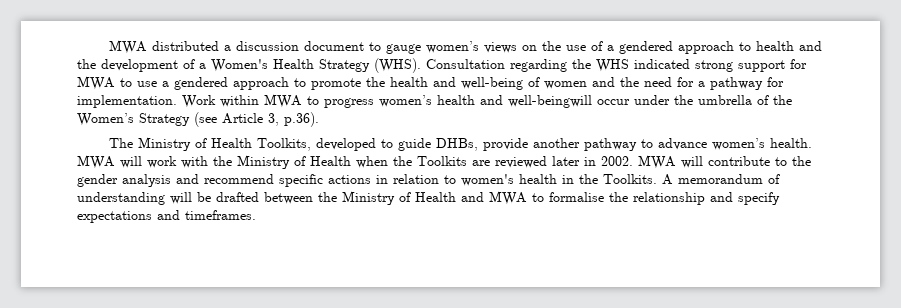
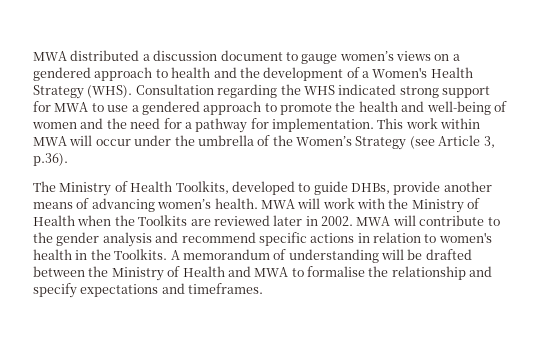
[542,41,604,51] the use of -> (450, 57) none
[182,94,592,108] Work within MWA to progress women’s health and well-beingwill -> [377,118,481,129] [33,135,93,146] This work within MWA will
[584,138,708,151] pathway to advance -> [33,198,155,212] means of advancing

